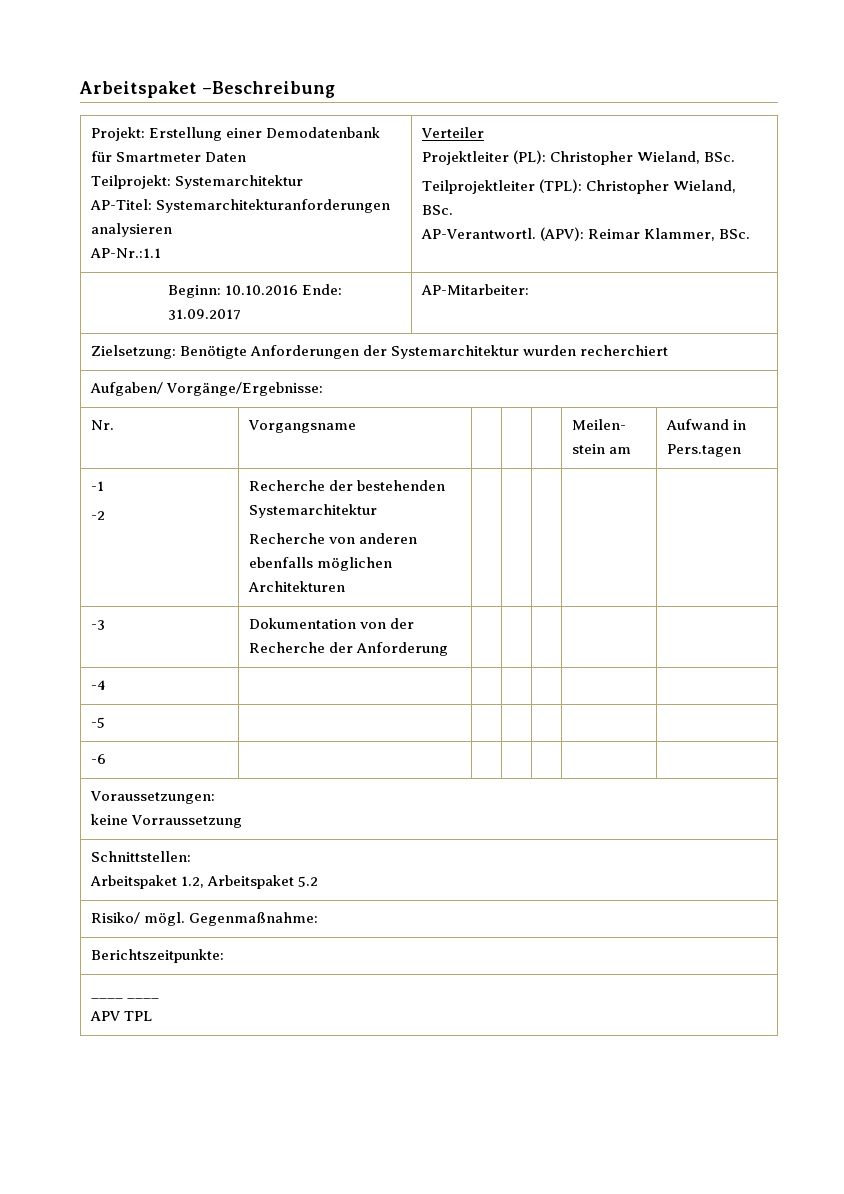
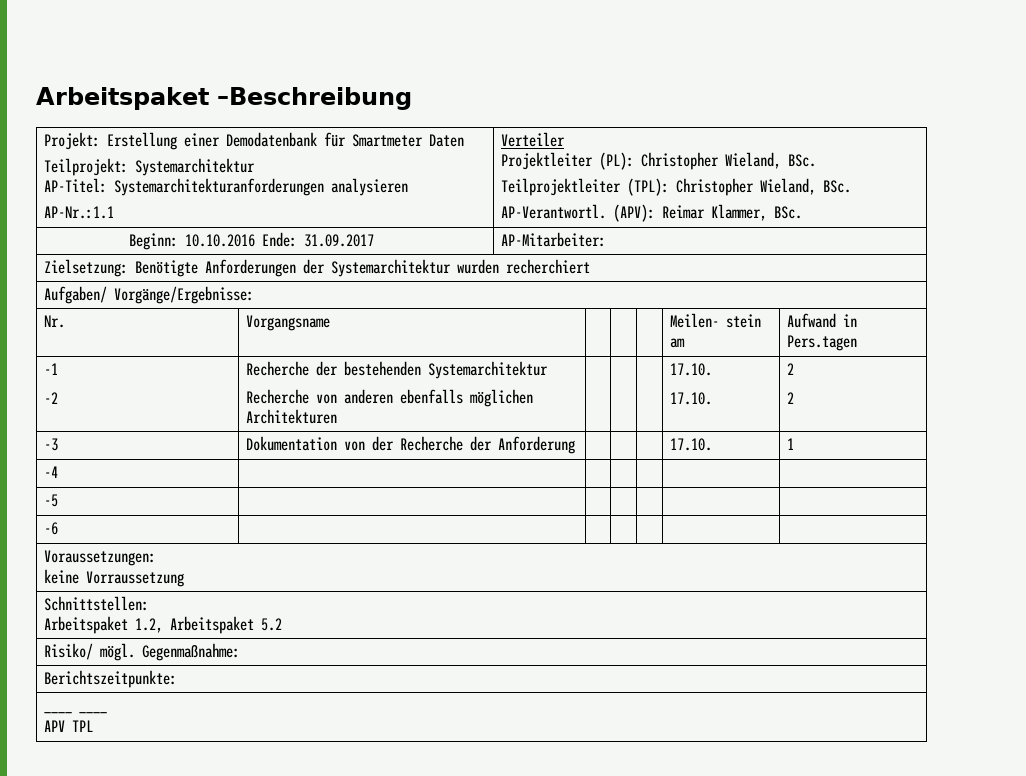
(345, 586) | -> [670,363,713,376] [670,392,713,405] [787,363,795,375] [787,392,795,404] 17.10. // 17.10. | 2 // 2
(448, 649) | -> [670,438,713,451] [787,438,795,450] 17.10. | 1

